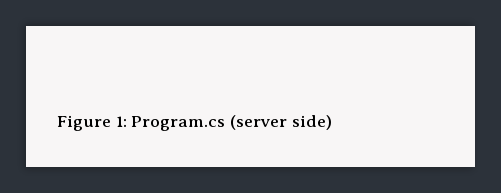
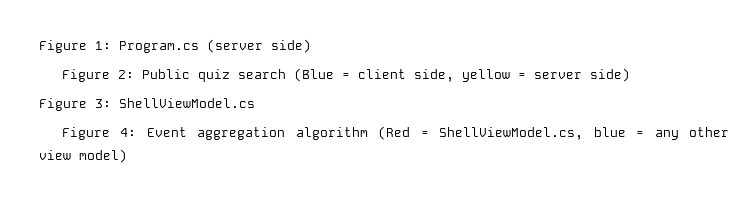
(332, 122) none -> [61,68,630,82] [39,98,255,111] [61,126,729,140] [39,149,127,163] // Figure 2: Public quiz search (Blue = client side, yellow = server side) // Figure 3: ShellViewModel.cs // Figure 4: Event aggregation algorithm (Red = ShellViewModel.cs, blue = any other view model)

